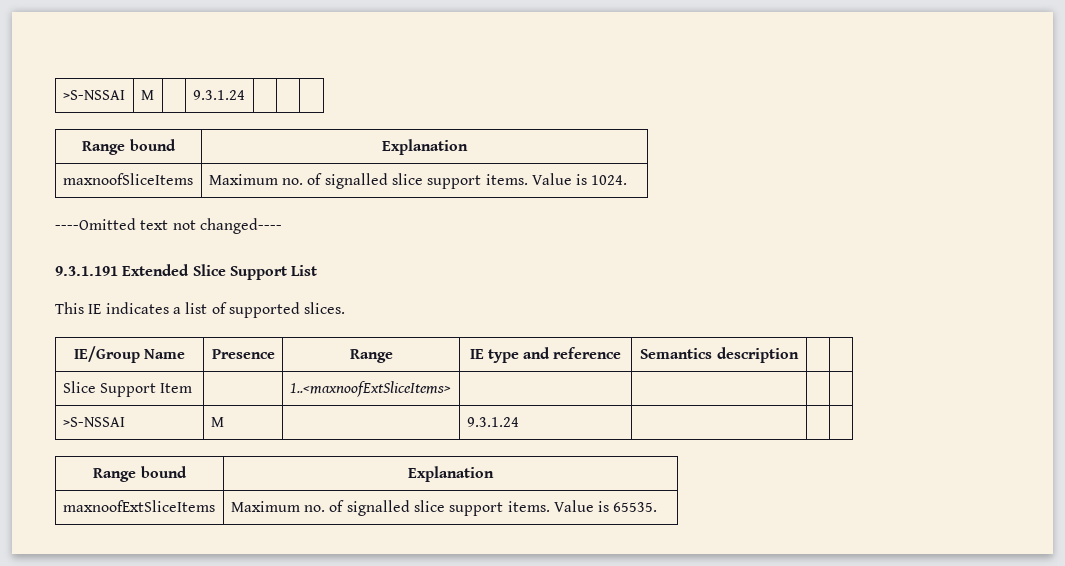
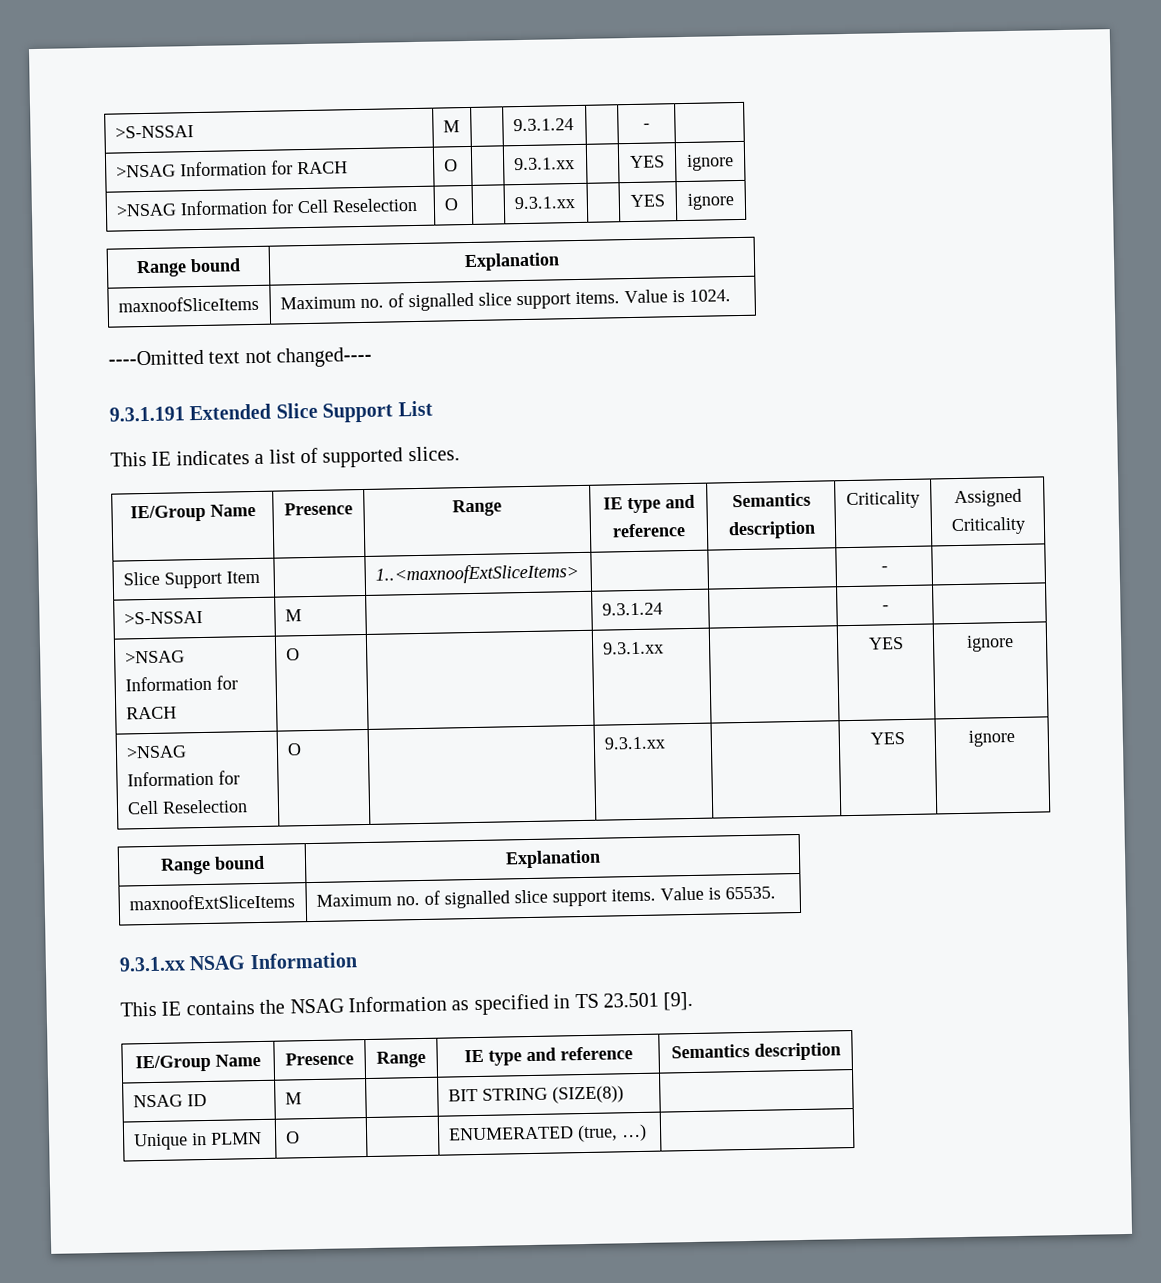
[62,90,125,100] [140,90,154,100] [192,90,245,100] >S-NSSAI | M | | 9.3.1.24 | | | -> [114,125,194,139] [442,120,460,133] [512,118,574,132] [643,123,650,129] [115,160,348,178] [443,159,458,172] [513,157,575,171] [630,155,665,168] [687,154,734,171] [115,197,418,217] [443,198,459,211] [513,196,575,210] [630,194,665,207] [687,193,735,210] >S-NSSAI | M | | 9.3.1.24 | | - | // >NSAG Information for RACH | O | | 9.3.1.xx | | YES | ignore // >NSAG Information for Cell Reselection | O | | 9.3.1.xx | | YES | ignore
(799, 355) | -> [846,490,920,510] [953,488,1022,508] [950,516,1026,536] Criticality | Assigned Criticality
[62,417,125,427] [210,417,224,427] [466,417,519,427] | // >S-NSSAI | M | | 9.3.1.24 | | | -> [880,566,888,572] [123,610,203,625] [284,609,302,622] [601,602,663,616] [881,605,889,611] [124,650,185,664] [124,675,238,692] [125,706,177,720] [285,648,300,661] [602,641,664,655] [867,637,904,650] [966,634,1014,652] [125,745,187,759] [126,770,240,787] [126,799,248,815] [286,743,302,756] [603,736,665,750] [869,732,905,745] [968,729,1016,747] - | // >S-NSSAI | M | | 9.3.1.24 | | - | // >NSAG Information for RACH | O | | 9.3.1.xx | | YES | ignore // >NSAG Information for Cell Reselection | O | | 9.3.1.xx | | YES | ignore
(658, 507) none -> [119,952,357,972] [120,991,694,1017] [135,1053,261,1073] [285,1052,354,1066] [376,1050,426,1068] [463,1046,633,1066] [670,1042,841,1061] [132,1093,207,1108] [284,1092,302,1105] [447,1085,624,1104] [133,1131,262,1151] [285,1131,300,1144] [447,1123,647,1143] // 9.3.1.xx NSAG Information // This IE contains the NSAG Information as specified in TS 23.501 [9]. // IE/Group Name | Presence | Range | IE type and reference | Semantics description // NSAG ID | M | | BIT STRING (SIZE(8)) | // Unique in PLMN | O | | ENUMERATED (true, …) |

